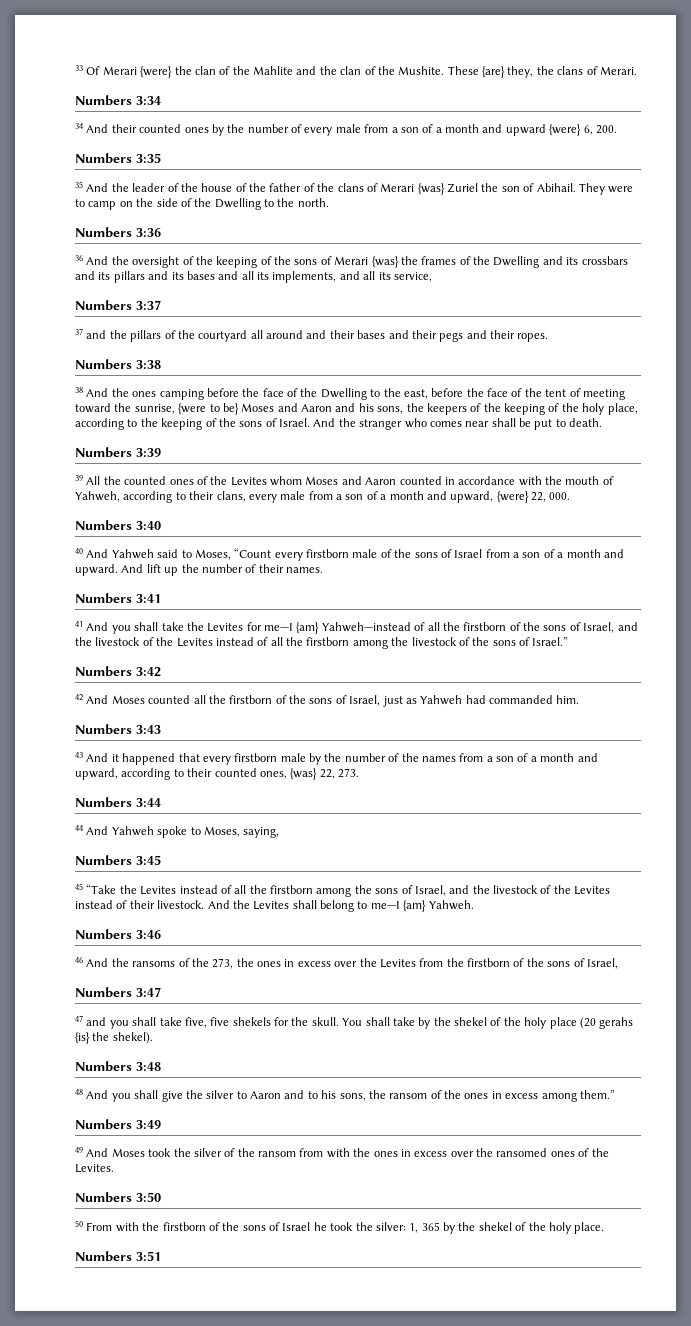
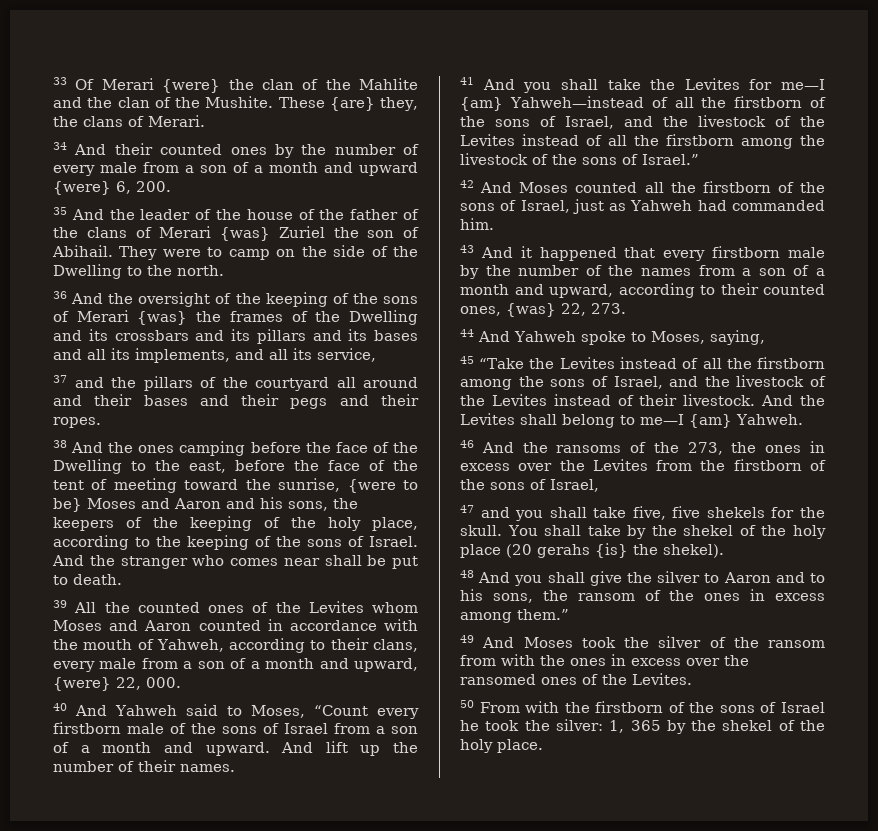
[75,95,161,106] // Numbers 3:34 -> (205, 121) none
[75,153,161,164] // Numbers 3:35 -> (171, 186) none
[75,227,161,238] // Numbers 3:36 -> (224, 270) none
[75,300,161,311] // Numbers 3:37 -> (376, 355) none
[75,359,161,370] // Numbers 3:38 -> (101, 422) none
[75,447,161,458] // Numbers 3:39 -> (122, 579) none
[75,520,161,531] // Numbers 3:40 -> (181, 682) none
[75,593,161,604] // Numbers 3:41 -> (235, 768) none
[75,666,161,677] // Numbers 3:42 -> (699, 159) none
[75,724,161,735] // Numbers 3:43 -> (494, 224) none
[75,797,161,808] // Numbers 3:44 -> (626, 308) none
[75,855,161,866] // Numbers 3:45 -> (765, 337) none
[75,929,161,940] // Numbers 3:46 -> (803, 419) none
[75,987,161,998] // Numbers 3:47 -> (599, 485) none
[75,1061,161,1072] // Numbers 3:48 -> (724, 551) none
[75,1119,161,1130] // Numbers 3:49 -> (569, 614) none
[75,1192,161,1203] // Numbers 3:50 -> (692, 679) none
[75,1251,161,1262] // Numbers 3:51 -> (543, 746) none

